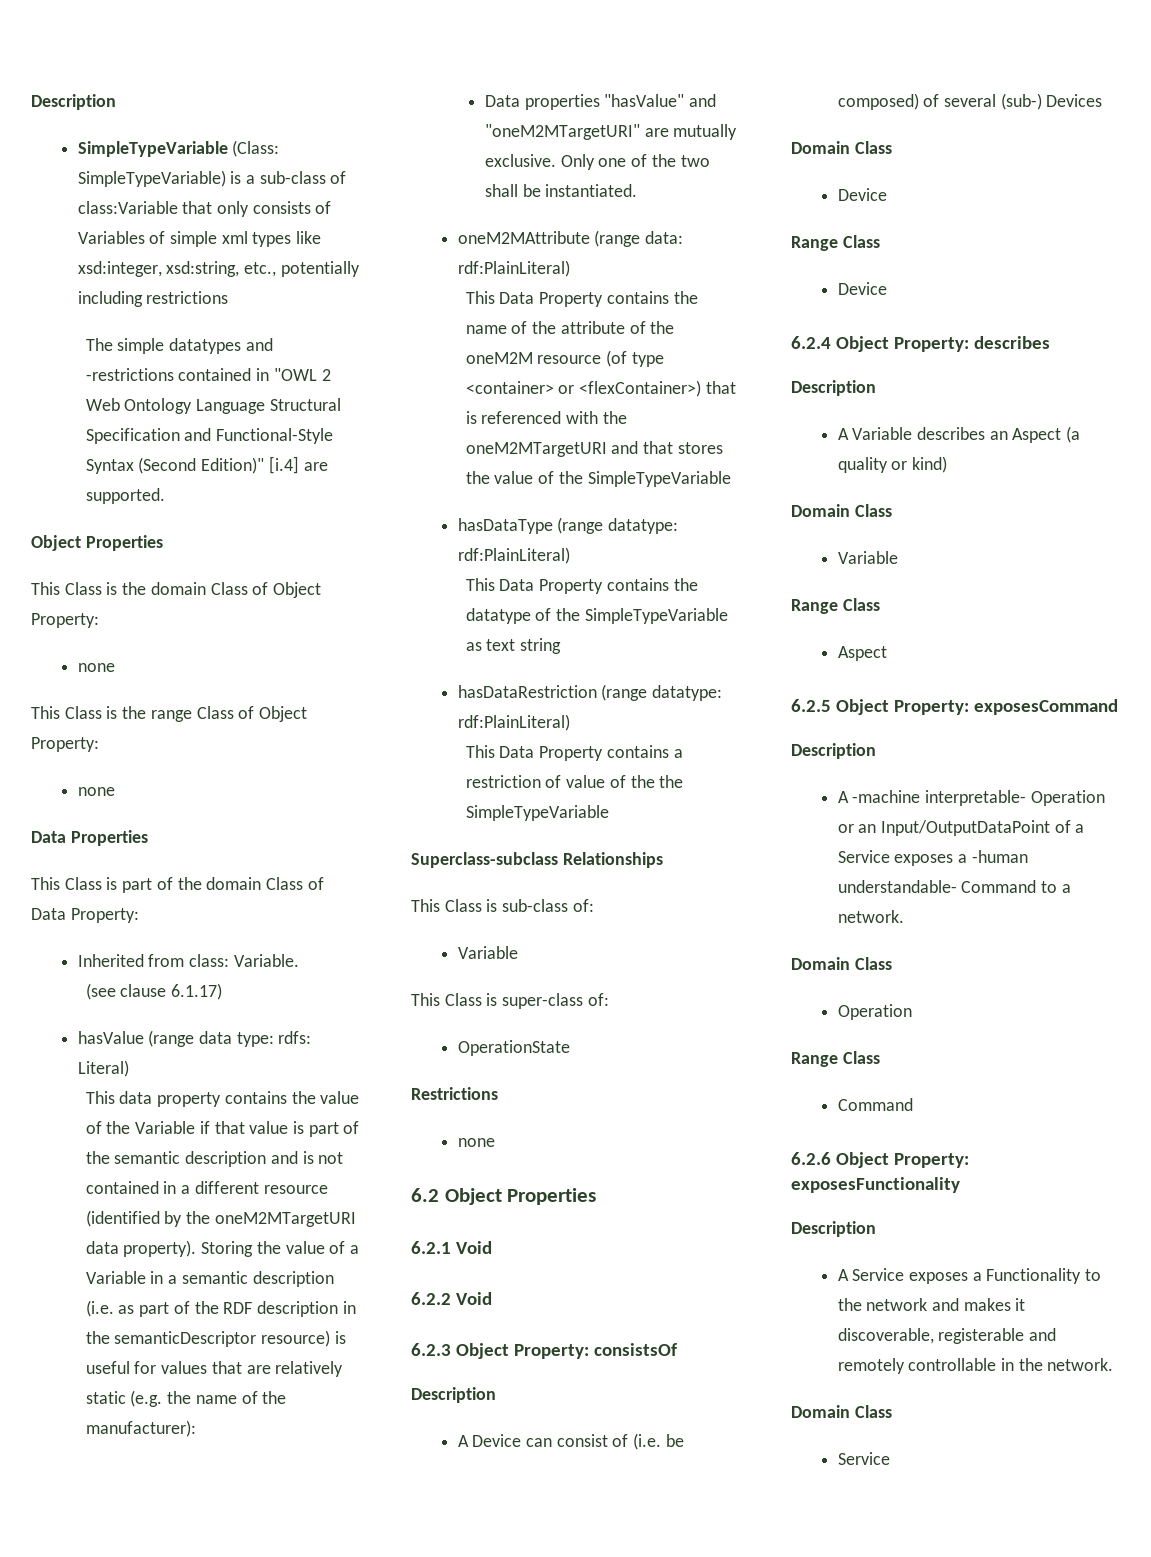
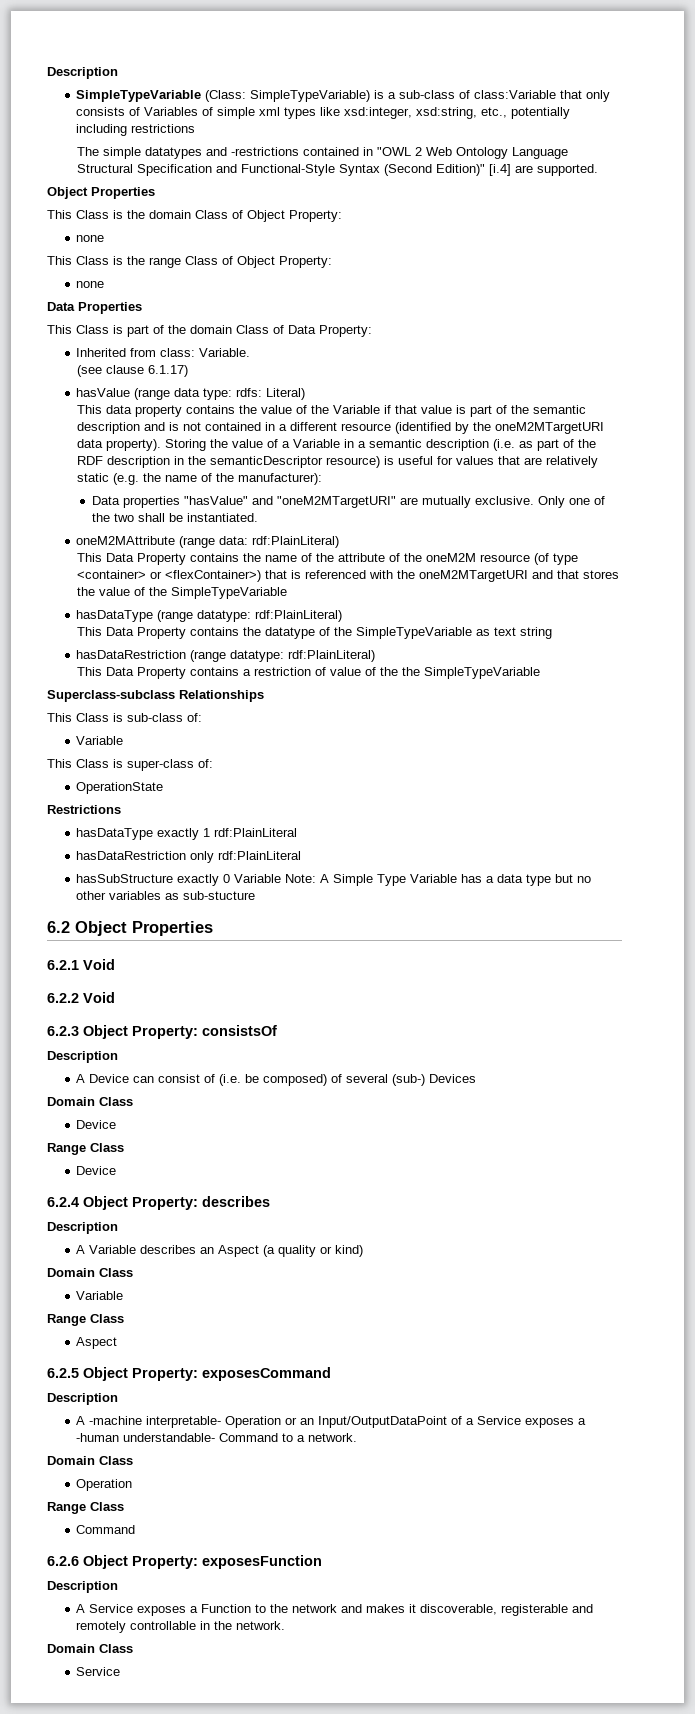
[457,1138,495,1147] // none -> [76,828,298,840] [76,851,302,863] [76,874,592,886] [76,891,256,900] // hasDataType exactly 1 rdf:PlainLiteral // hasDataRestriction only rdf:PlainLiteral // hasSubStructure exactly 0 Variable Note: A Simple Type Variable has a data type but no other variables as sub-stucture
[791,1177,960,1193] exposesFunctionality -> [202,1555,322,1569] exposesFunction
[986,1268,1082,1284] Functionality -> [201,1604,252,1613] Function

